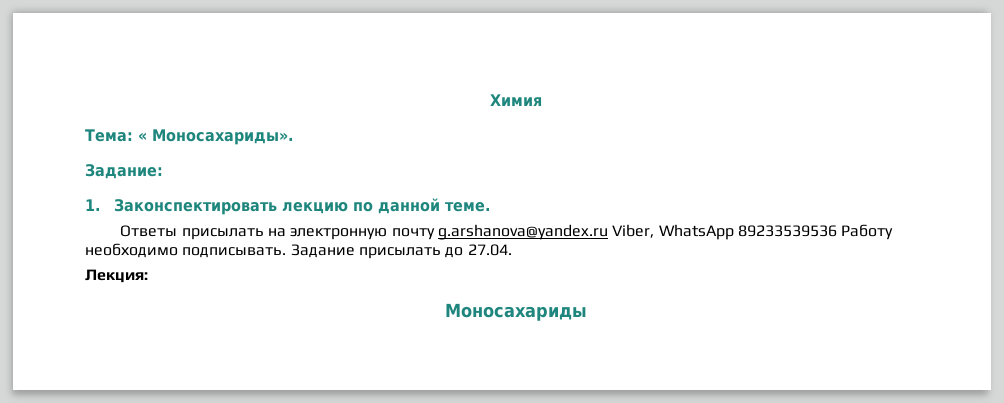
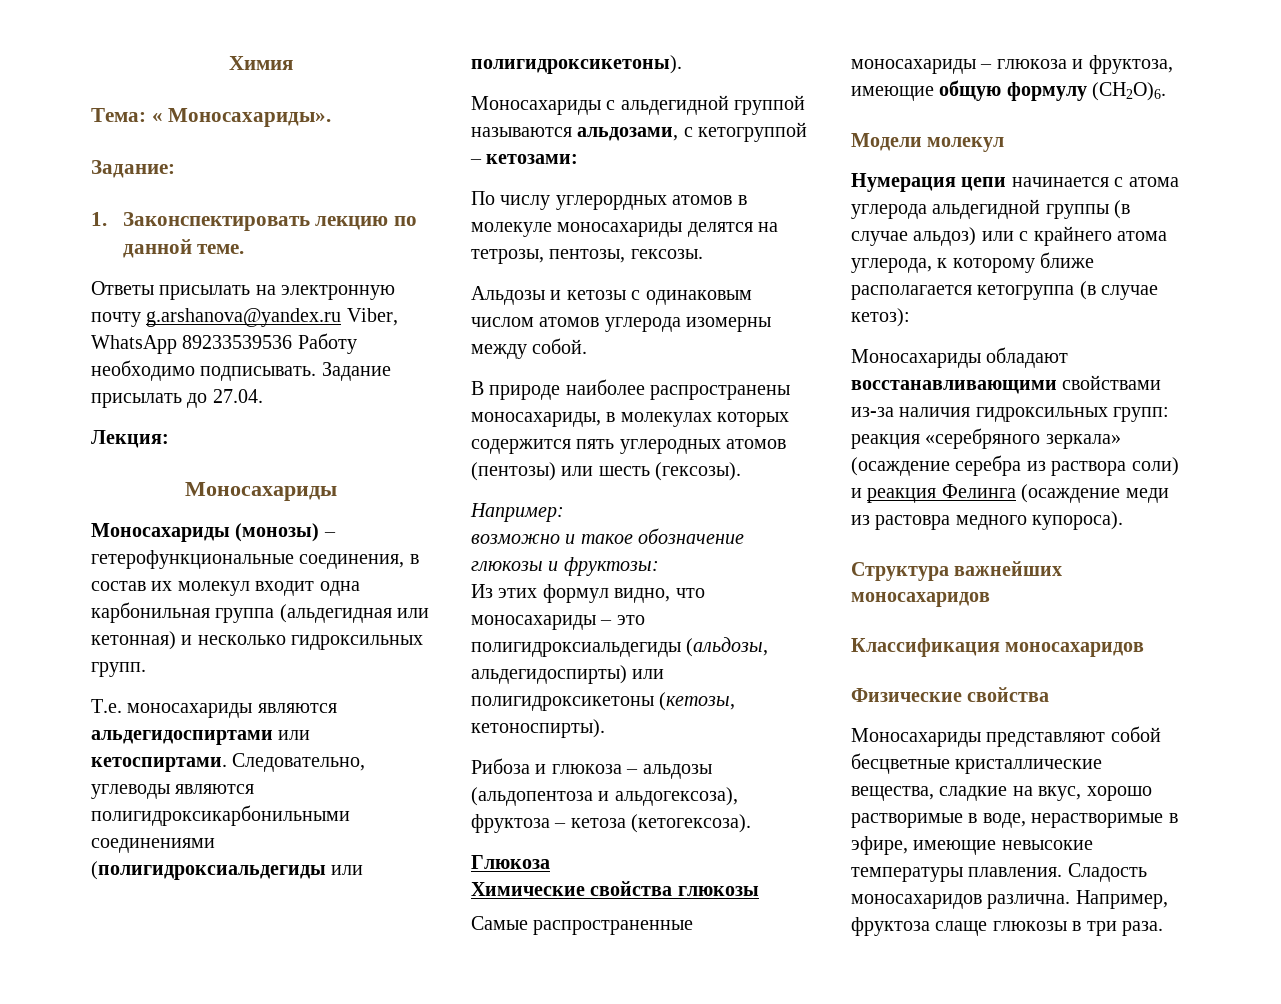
(587, 312) none -> [91,523,336,542] [91,550,419,569] [91,581,360,596] [91,602,430,623] [91,631,424,650] [91,662,146,677] [91,699,337,718] [91,730,311,745] [91,753,366,772] [91,784,255,799] [91,805,350,826] [91,838,215,853] [91,861,364,880] [471,55,682,74] [471,95,806,115] [471,122,808,142] [470,154,579,164] [471,191,747,210] [471,222,779,237] [471,249,703,264] [471,286,752,305] [471,317,772,332] [471,338,588,359] [471,379,791,400] [471,412,790,427] [471,439,787,454] [471,462,742,481] [470,503,564,522] [471,528,745,544] [471,557,659,576] [471,584,705,603] [471,615,645,630] [471,637,769,657] [471,665,665,684] [471,692,736,711] [471,719,605,738] [471,758,712,779] [471,787,738,806] [471,814,752,833] [471,855,550,869] [471,881,759,896] [471,916,694,935] [851,55,1173,74] [851,80,1167,101] [851,133,1005,152] [851,173,1179,192] [851,199,1131,219] [851,226,1167,246] [851,252,1095,273] [851,281,1159,300] [851,308,910,327] [851,347,1069,368] [851,375,1162,394] [851,407,1170,422] [851,428,1121,449] [851,455,1179,476] [851,484,1169,503] [851,511,1124,530] [851,561,1063,581] [851,592,990,607] [851,638,1145,657] [851,687,1050,702] [851,726,1161,747] [851,753,1103,774] [851,786,1152,801] [851,813,1178,828] [851,836,1093,855] [851,863,1147,882] [851,890,1168,909] [851,917,1163,936] // Моносахариды (монозы) – гетерофункциональные соединения, в состав их молекул входит одна карбонильная группа (альдегидная или кетонная) и несколько гидроксильных групп. // Т.е. моносахариды являются альдегидоспиртами или кетоспиртами. Следовательно, углеводы являются полигидроксикарбонильными соединениями (полигидроксиальдегиды или полигидроксикетоны). // Моносахариды с альдегидной группой называются альдозами, с кетогруппой – кетозами: // По числу углерордных атомов в молекуле моносахариды делятся на тетрозы, пентозы, гексозы. // Альдозы и кетозы с одинаковым числом атомов углерода изомерны между собой. // В природе наиболее распространены моносахариды, в молекулах которых содержится пять углеродных атомов (пентозы) или шесть (гексозы). // Например: // возможно и такое обозначение глюкозы и фруктозы: // Из этих формул видно, что моносахариды – это полигидроксиальдегиды (альдозы, альдегидоспирты) или полигидроксикетоны (кетозы, кетоноспирты). // Рибоза и глюкоза – альдозы (альдопентоза и альдогексоза), фруктоза – кетоза (кетогексоза). // Глюкоза // Химические свойства глюкозы // Самые распространенные моносахариды – глюкоза и фруктоза, имеющие общую формулу (СН2О)6. // Модели молекул // Нумерация цепи начинается с атома углерода альдегидной группы (в случае альдоз) или с крайнего атома углерода, к которому ближе располагается кетогруппа (в случае кетоз): // Моносахариды обладают восстанавливающими свойствами из-за наличия гидроксильных групп: реакция «серебряного зеркала» (осаждение серебра из раствора соли) и реакция Фелинга (осаждение меди из растовра медного купороса). // Структура важнейших моносахаридов // Классификация моносахаридов // Физические свойства // Моносахариды представляют собой бесцветные кристаллические вещества, сладкие на вкус, хорошо растворимые в воде, нерастворимые в эфире, имеющие невысокие температуры плавления. Сладость моносахаридов различна. Например, фруктоза слаще глюкозы в три раза.

